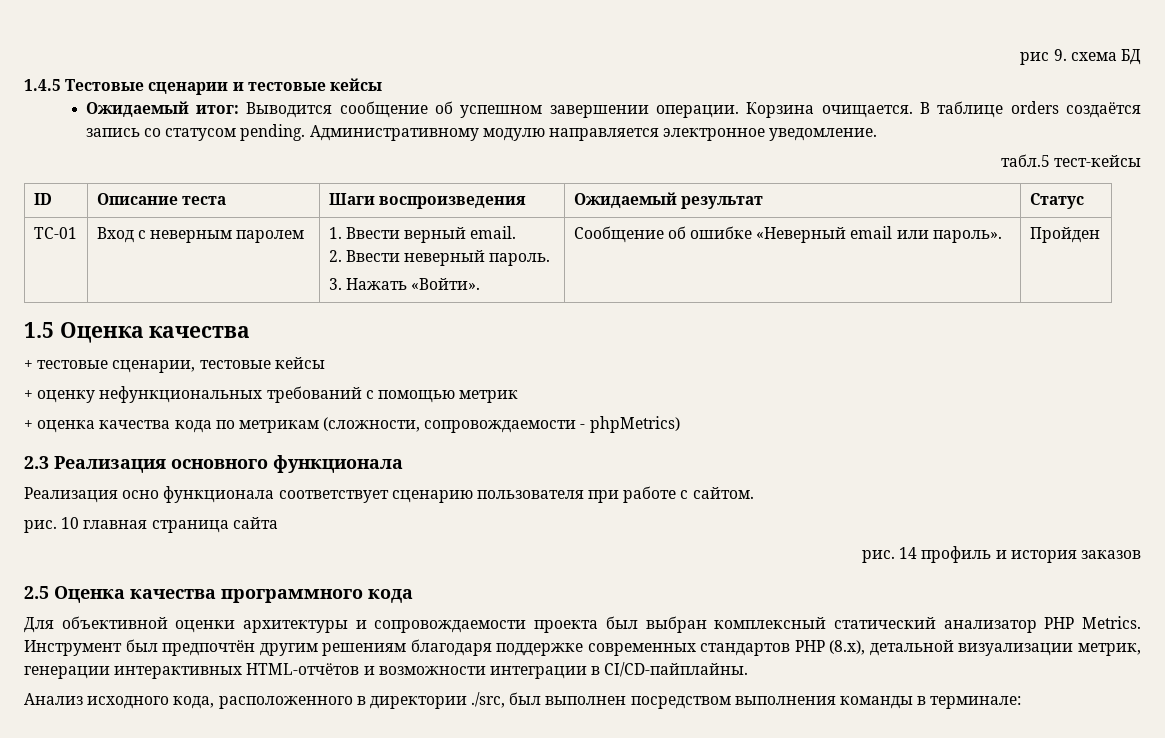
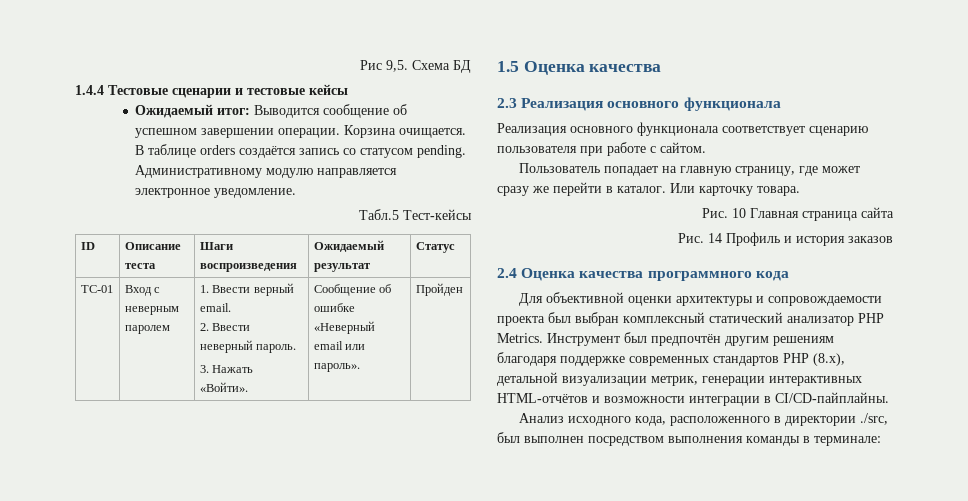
[1020,49,1117,65] рис 9. схема -> [360,60,450,72] Рис 9,5. Схема
[24,79,61,91] 1.4.5 -> [75,85,104,95] 1.4.4
[1000,154,1141,167] табл.5 тест-кейсы -> [359,209,472,220] Табл.5 Тест-кейсы
[24,357,325,373] [24,386,519,403] [24,416,680,433] // + тестовые сценарии, тестовые кейсы // + оценку нефункциональных требований с помощью метрик // + оценка качества кода по метрикам (сложности, сопровождаемости - phpMetrics) -> (662, 68) none
[122,490,160,499] осно -> [570,126,633,133] основного
[24,517,148,533] рис. 10 главная -> [518,163,860,176] [497,182,800,196] [702,208,799,218] Пользователь попадает на главную страницу, где может сразу же перейти в каталог. Или карточку товара. // Рис. 10 Главная
[862,546,992,563] рис. 14 профиль -> [678,232,780,246] Рис. 14 Профиль
[24,586,49,599] 2.5 -> [497,268,517,278] 2.4

